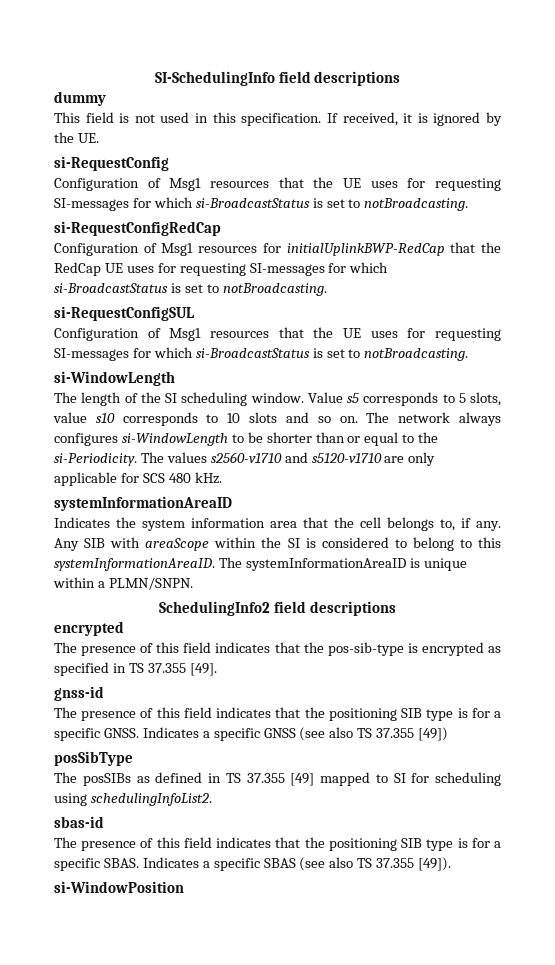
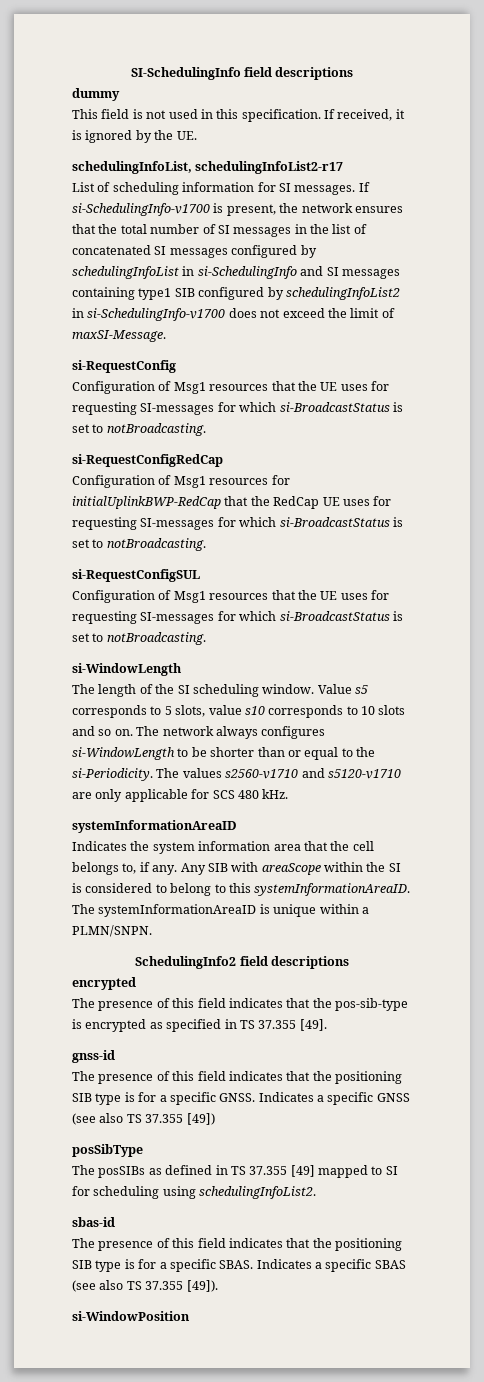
(99, 138) none -> [72,161,344,174] [72,182,370,195] [72,203,403,216] [72,224,367,237] [72,245,317,258] [72,266,400,279] [72,287,400,300] [72,308,395,321] [72,330,166,342] // schedulingInfoList, schedulingInfoList2-r17 // List of scheduling information for SI messages. If si-SchedulingInfo-v1700 is present, the network ensures that the total number of SI messages in the list of concatenated SI messages configured by schedulingInfoList in si-SchedulingInfo and SI messages containing type1 SIB configured by schedulingInfoList2 in si-SchedulingInfo-v1700 does not exceed the limit of maxSI-Message.

